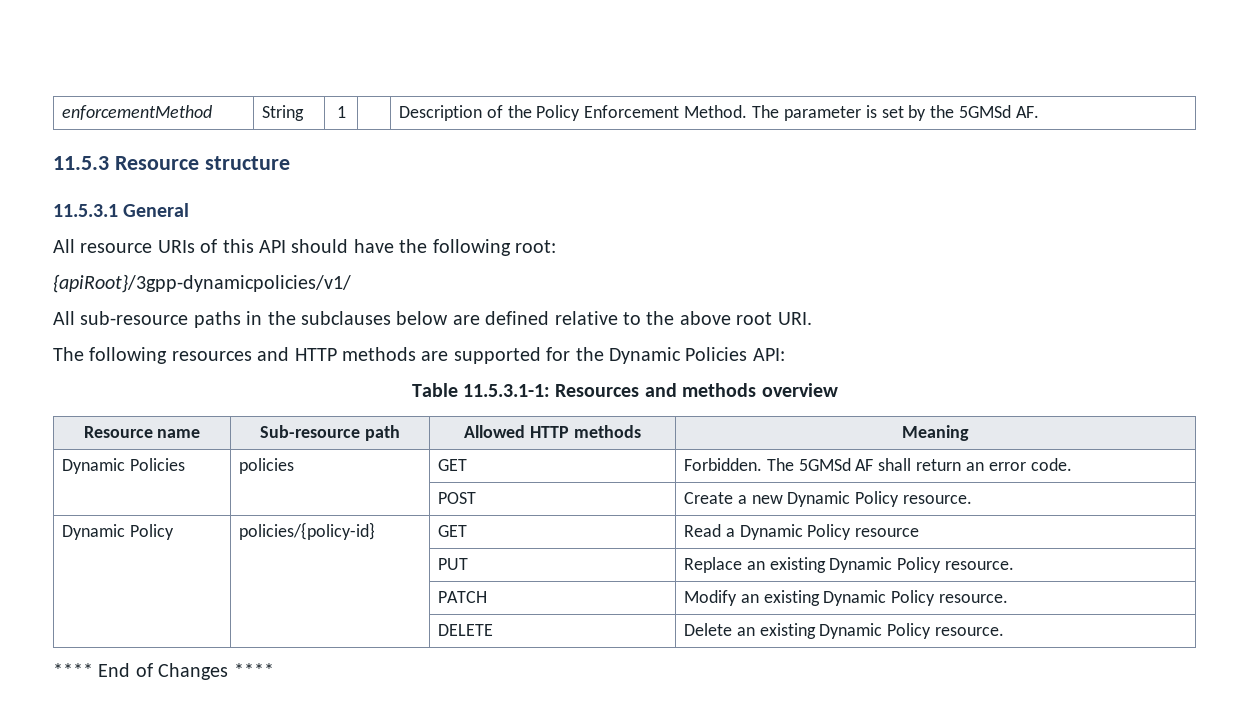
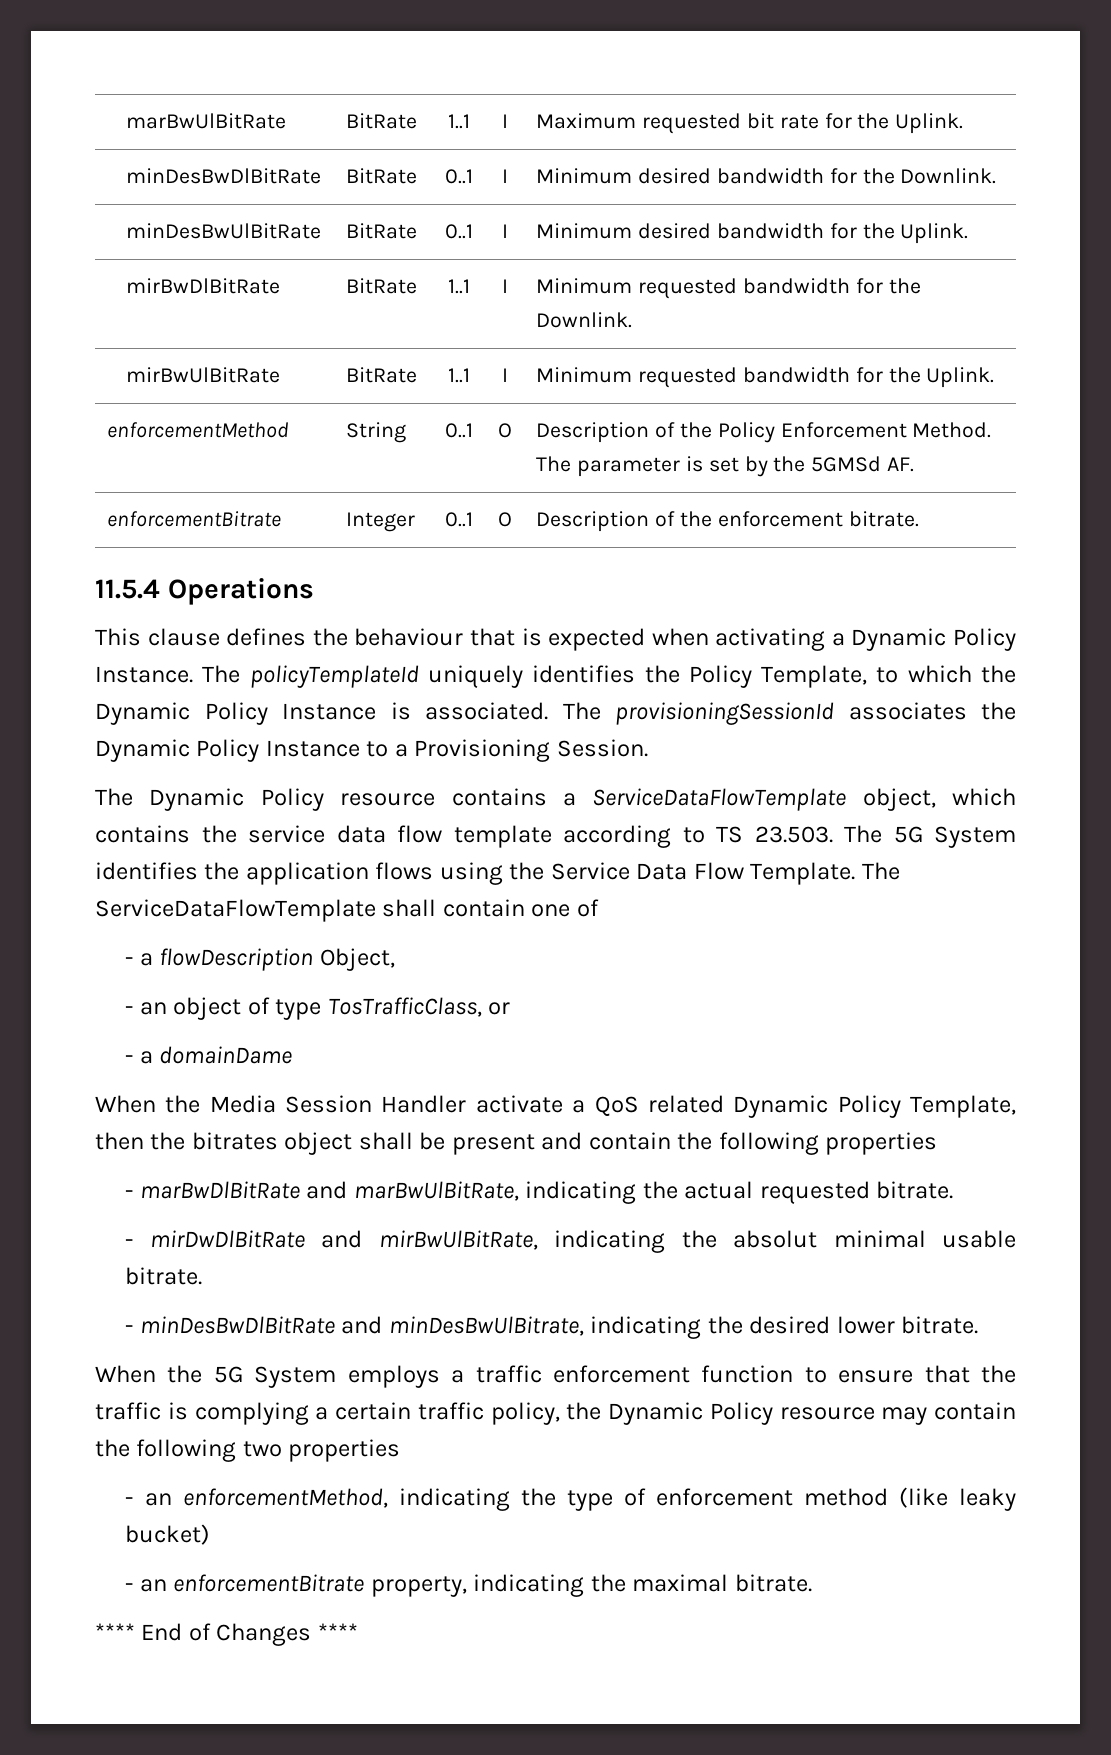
(61, 112) none -> [125,113,286,129] [346,113,418,129] [447,114,470,129] [502,114,508,128] [536,113,964,134] [125,168,321,184] [346,168,418,184] [444,169,473,184] [502,169,508,183] [536,168,997,184] [125,223,321,239] [346,223,418,239] [444,224,473,239] [502,224,508,238] [536,223,969,244] [125,278,280,294] [346,278,418,294] [447,279,470,294] [502,279,508,293] [536,278,921,299] [536,312,633,328] [125,367,280,383] [346,367,418,383] [447,368,470,383] [502,368,508,382] [536,367,995,388] marBwUlBitRate | BitRate | 1..1 | I | Maximum requested bit rate for the Uplink. // minDesBwDlBitRate | BitRate | 0..1 | I | Minimum desired bandwidth for the Downlink. // minDesBwUlBitRate | BitRate | 0..1 | I | Minimum desired bandwidth for the Uplink. // mirBwDlBitRate | BitRate | 1..1 | I | Minimum requested bandwidth for the Downlink. // mirBwUlBitRate | BitRate | 1..1 | I | Minimum requested bandwidth for the Uplink. //
[336,106,346,118] 1 | -> [444,423,473,438] [498,423,512,438] 0..1 | O
[53,156,290,170] [53,203,190,217] [53,239,556,256] [53,274,351,293] [53,311,812,328] [53,347,785,364] [411,383,838,397] [83,426,201,438] [260,425,400,441] [464,425,641,438] [902,425,969,441] [61,458,185,474] [238,458,294,474] [437,459,467,471] [683,458,1072,471] [437,492,476,504] [683,491,973,507] [61,524,174,540] [238,522,375,540] [437,525,467,537] [683,524,920,540] [437,558,468,570] [683,557,1015,573] [437,591,487,603] [683,590,1009,606] [437,624,493,636] [683,623,1005,639] // 11.5.3 Resource structure // 11.5.3.1 General // All resource URIs of this API should have the following root: // {apiRoot}/3gpp-dynamicpolicies/v1/ // All sub-resource paths in the subclauses below are defined relative to the above root URI. // The following resources and HTTP methods are supported for the Dynamic Policies API: // Table 11.5.3.1-1: Resources and methods overview // Resource name | Sub-resource path | Allowed HTTP methods | Meaning // Dynamic Policies | policies | GET | Forbidden. The 5GMSd AF shall return an error code. // | | POST | Create a new Dynamic Policy resource. // Dynamic Policy | policies/{policy-id} | GET | Read a Dynamic Policy resource // | | PUT | Replace an existing Dynamic Policy resource. // | | PATCH | Modify an existing Dynamic Policy resource. // | | DELETE | Delete an existing Dynamic Policy resource. -> [107,511,282,527] [346,512,416,532] [444,512,473,527] [498,512,512,527] [536,511,919,532] [95,578,314,605] [95,628,1017,651] [95,665,1016,688] [95,702,1016,725] [95,739,648,762] [95,788,1016,811] [95,825,1016,848] [95,862,900,885] [95,899,599,922] [125,948,395,971] [125,997,511,1020] [125,1046,293,1064] [95,1095,1016,1118] [95,1132,938,1155] [125,1181,954,1204] [125,1230,1017,1253] [125,1267,203,1285] [125,1316,979,1339] [95,1365,1016,1388] [95,1402,1016,1425] [95,1439,401,1462] [125,1487,1017,1511] [125,1524,211,1545] [125,1574,812,1597] // enforcementBitrate | Integer | 0..1 | O | Description of the enforcement bitrate. // 11.5.4 Operations // This clause defines the behaviour that is expected when activating a Dynamic Policy Instance. The policyTemplateId uniquely identifies the Policy Template, to which the Dynamic Policy Instance is associated. The provisioningSessionId associates the Dynamic Policy Instance to a Provisioning Session. // The Dynamic Policy resource contains a ServiceDataFlowTemplate object, which contains the service data flow template according to TS 23.503. The 5G System identifies the application flows using the Service Data Flow Template. The ServiceDataFlowTemplate shall contain one of // - a flowDescription Object, // - an object of type TosTrafficClass, or // - a domainDame // When the Media Session Handler activate a QoS related Dynamic Policy Template, then the bitrates object shall be present and contain the following properties // - marBwDlBitRate and marBwUlBitRate, indicating the actual requested bitrate. // - mirDwDlBitRate and mirBwUlBitRate, indicating the absolut minimal usable bitrate. // - minDesBwDlBitRate and minDesBwUlBitrate, indicating the desired lower bitrate. // When the 5G System employs a traffic enforcement function to ensure that the traffic is complying a certain traffic policy, the Dynamic Policy resource may contain the following two properties // - an enforcementMethod, indicating the type of enforcement method (like leaky bucket) // - an enforcementBitrate property, indicating the maximal bitrate.

